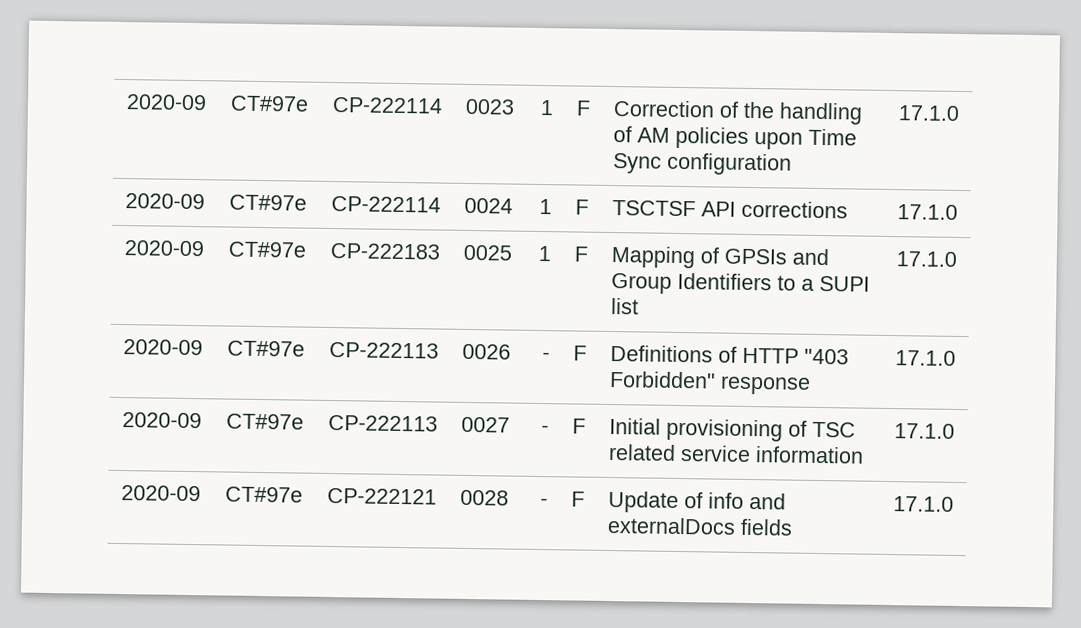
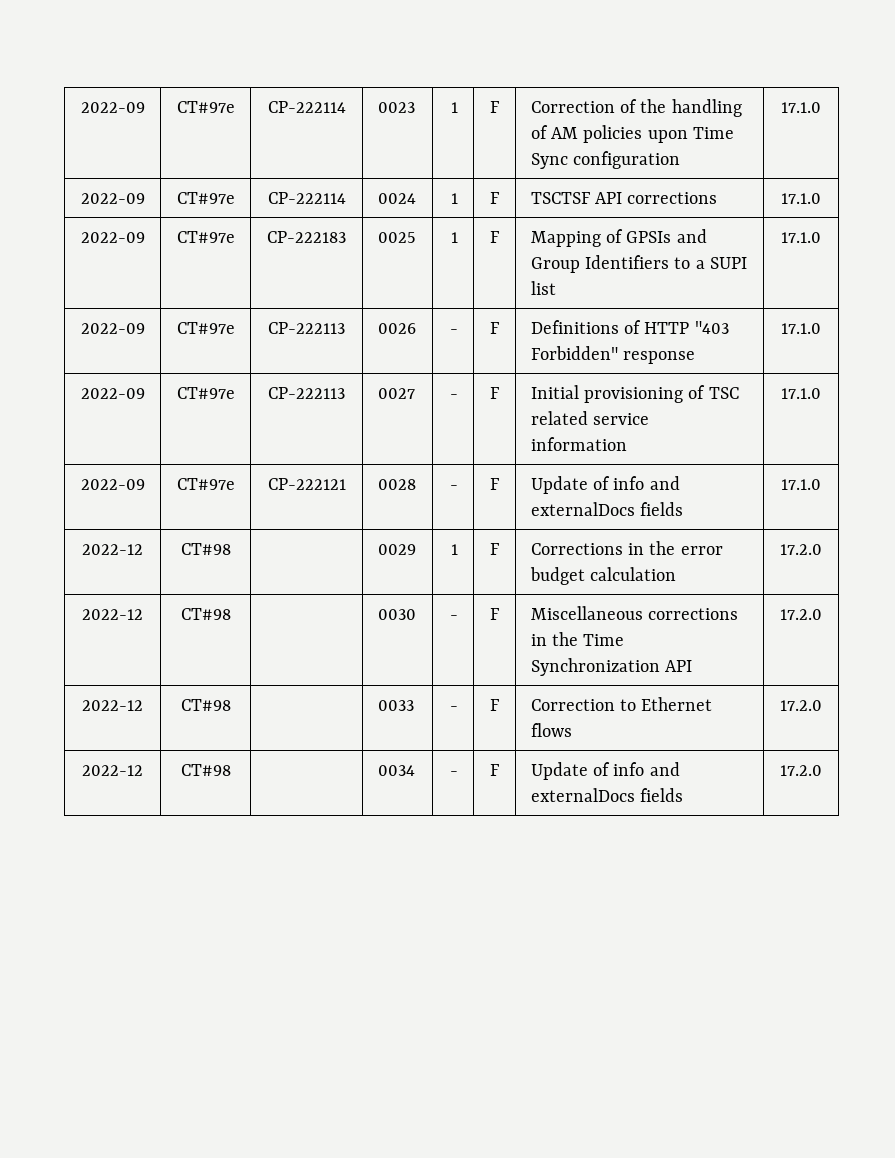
[126,94,207,111] 2020-09 -> [80,102,145,113] 2022-09
[125,193,205,210] 2020-09 -> [80,193,145,204] 2022-09
[124,240,205,257] 2020-09 -> [80,232,145,243] 2022-09
[123,339,203,356] 2020-09 -> [80,323,145,334] 2022-09
[122,412,202,429] 2020-09 -> [80,388,145,399] 2022-09
[121,485,201,502] 2020-09 -> [80,479,145,490] 2022-09
(954, 504) none -> [82,544,143,555] [180,543,231,555] [377,544,416,555] [451,544,459,555] [490,543,499,555] [530,541,723,555] [529,567,677,585] [780,544,822,555] [82,609,143,620] [180,608,231,620] [377,609,416,620] [450,615,459,620] [490,608,499,620] [530,606,739,620] [530,632,625,646] [530,658,693,676] [780,609,822,620] [82,700,143,711] [180,699,231,711] [377,700,414,711] [450,706,459,711] [490,699,499,711] [530,697,713,711] [530,723,572,737] [780,700,822,711] [82,765,143,776] [180,764,231,776] [377,765,415,776] [450,771,459,776] [490,764,499,776] [530,762,680,780] [530,788,684,802] [780,765,822,776] // 2022-12 | CT#98 | | 0029 | 1 | F | Corrections in the error budget calculation | 17.2.0 // 2022-12 | CT#98 | | 0030 | - | F | Miscellaneous corrections in the Time Synchronization API | 17.2.0 // 2022-12 | CT#98 | | 0033 | - | F | Correction to Ethernet flows | 17.2.0 // 2022-12 | CT#98 | | 0034 | - | F | Update of info and externalDocs fields | 17.2.0

